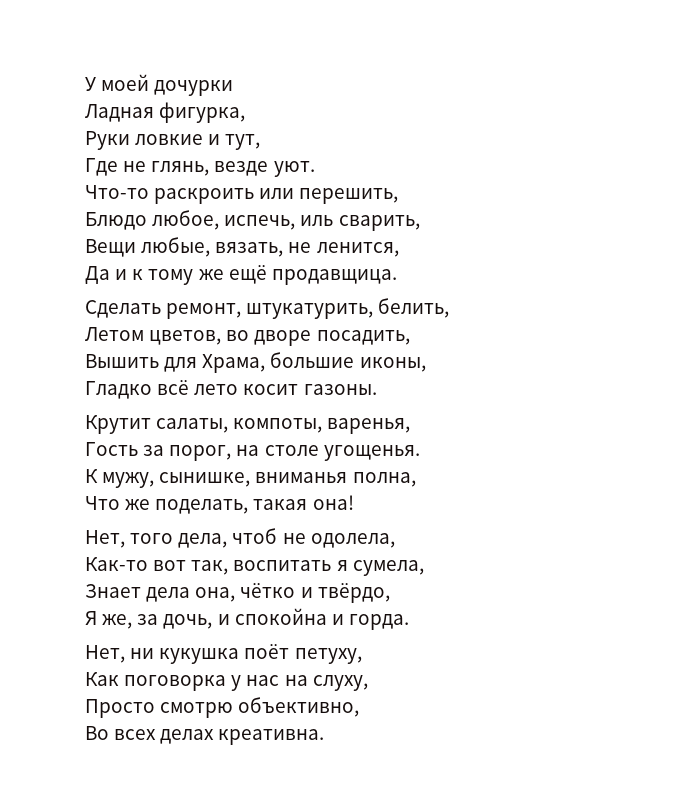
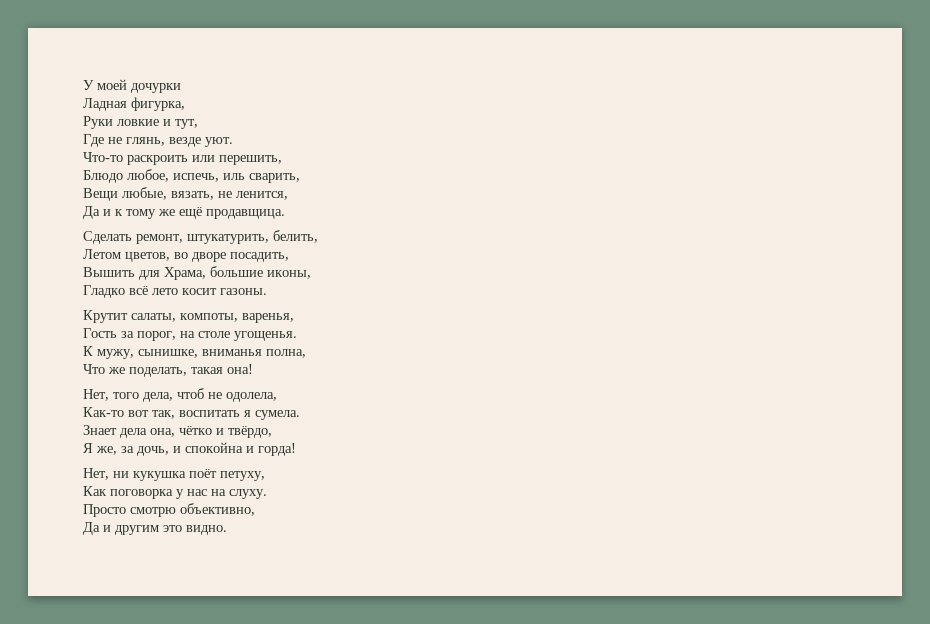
[352,560,424,576] сумела, -> [255,410,300,420] сумела.
[348,614,409,630] горда. -> [258,443,296,456] горда!
[312,675,368,691] слуху, -> [229,489,267,499] слуху.
[85,726,325,745] Во всех делах креативна. -> [83,522,227,535] Да и другим это видно.

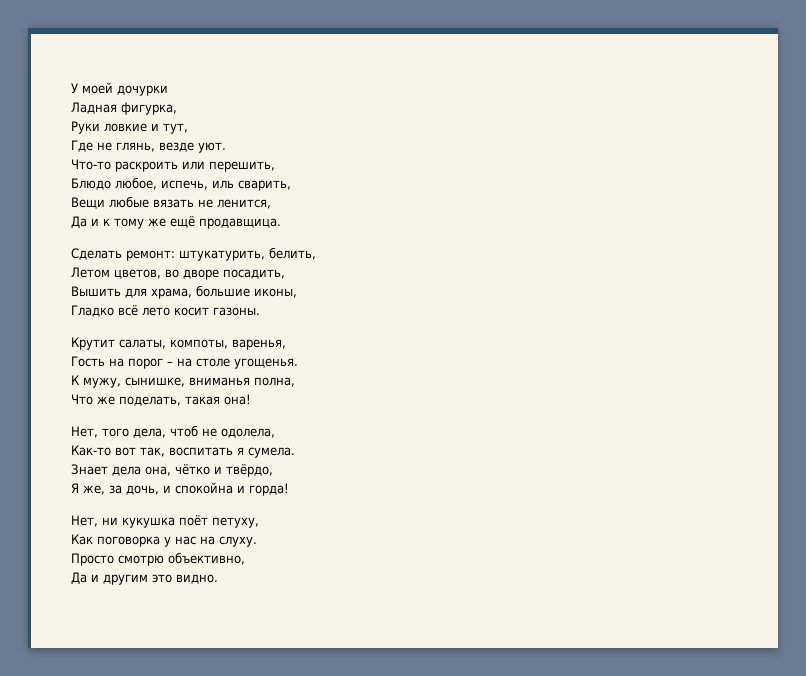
[122,187,214,200] любые, вязать, -> [109,196,194,208] любые вязать
[136,234,183,244] ремонт, -> [126,250,175,261] ремонт:
[164,267,206,280] Храма, -> [151,288,192,299] храма,
[121,331,176,341] за порог, -> [109,358,173,369] на порог –

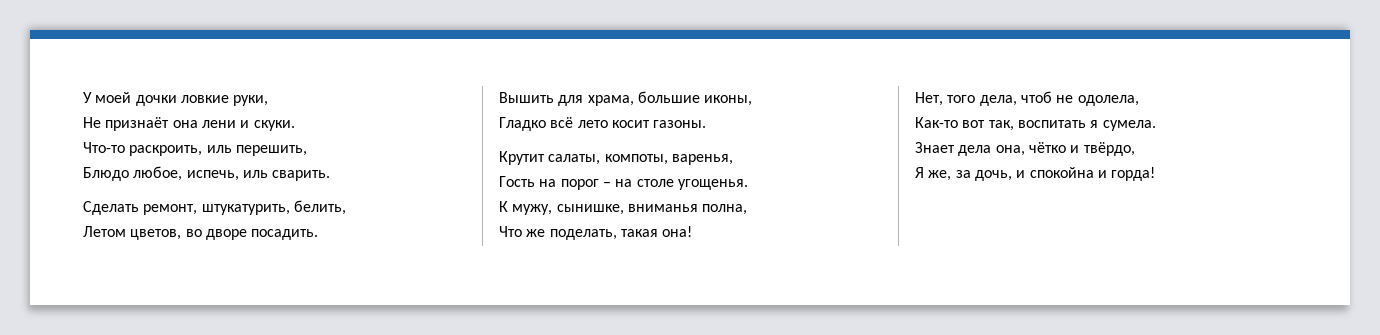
[117,85,168,96] [71,102,177,115] [71,121,188,134] [71,140,226,153] дочурки // Ладная фигурка, // Руки ловкие и тут, // Где не глянь, везде уют. -> [135,95,269,106] [83,117,295,131] дочки ловкие руки, // Не признаёт она лени и скуки.
[115,161,205,172] раскроить или -> [129,145,232,156] раскроить, иль
[238,180,291,191] [71,196,271,209] [71,216,281,229] сварить, // Вещи любые вязать не ленится, // Да и к тому же ещё продавщица. -> [272,170,331,181] сварить.
[126,250,175,261] ремонт: -> [143,204,198,215] ремонт,
[223,269,285,279] посадить, -> [251,229,319,240] посадить.
[71,515,259,528] [71,534,257,547] [71,552,245,566] [71,572,218,585] // Нет, ни кукушка поёт петуху, // Как поговорка у нас на слуху. // Просто смотрю объективно, // Да и другим это видно. -> (1156, 174) none

